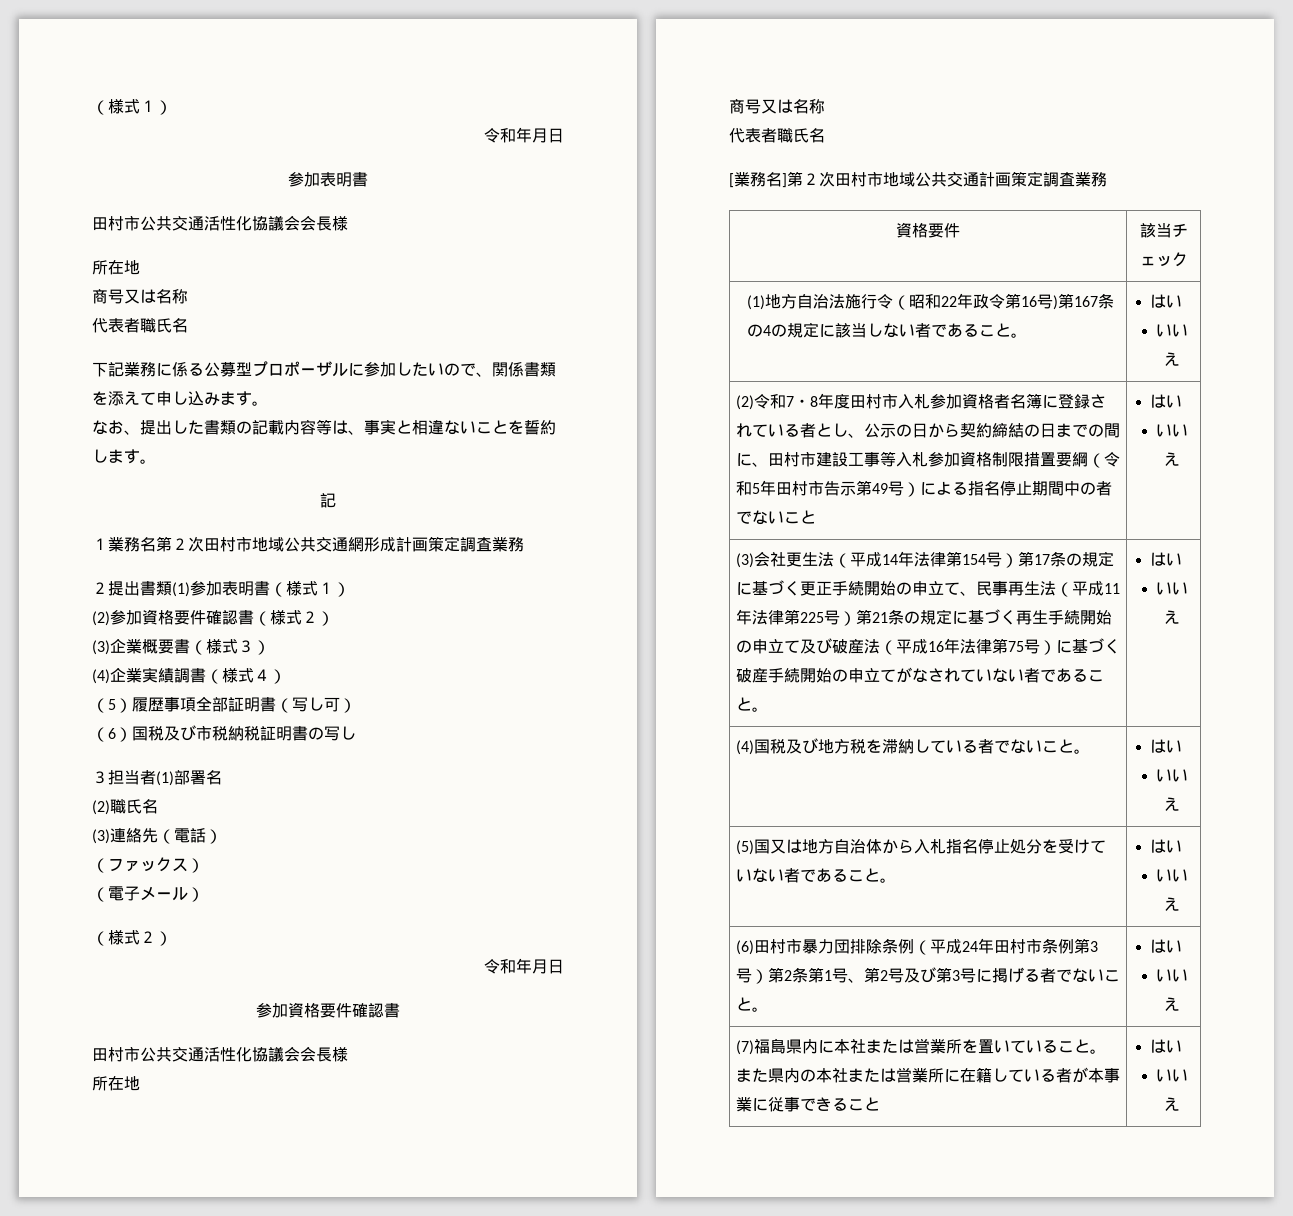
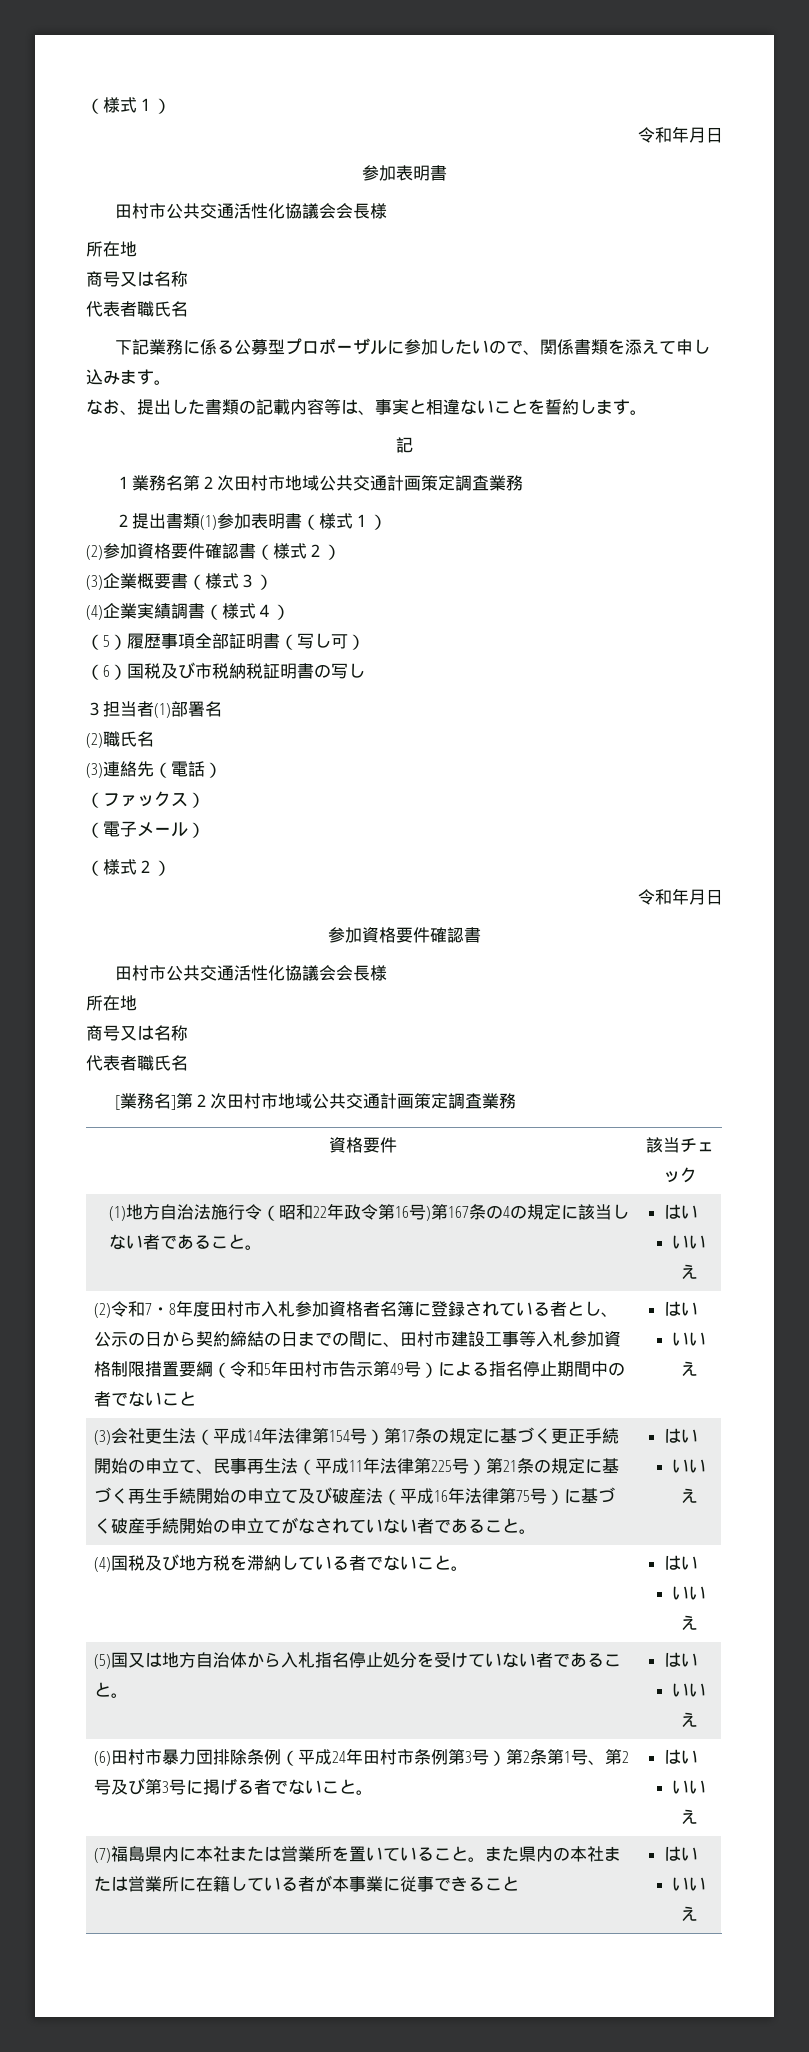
[348,537,396,552] 網形成 -> (387, 483) none

